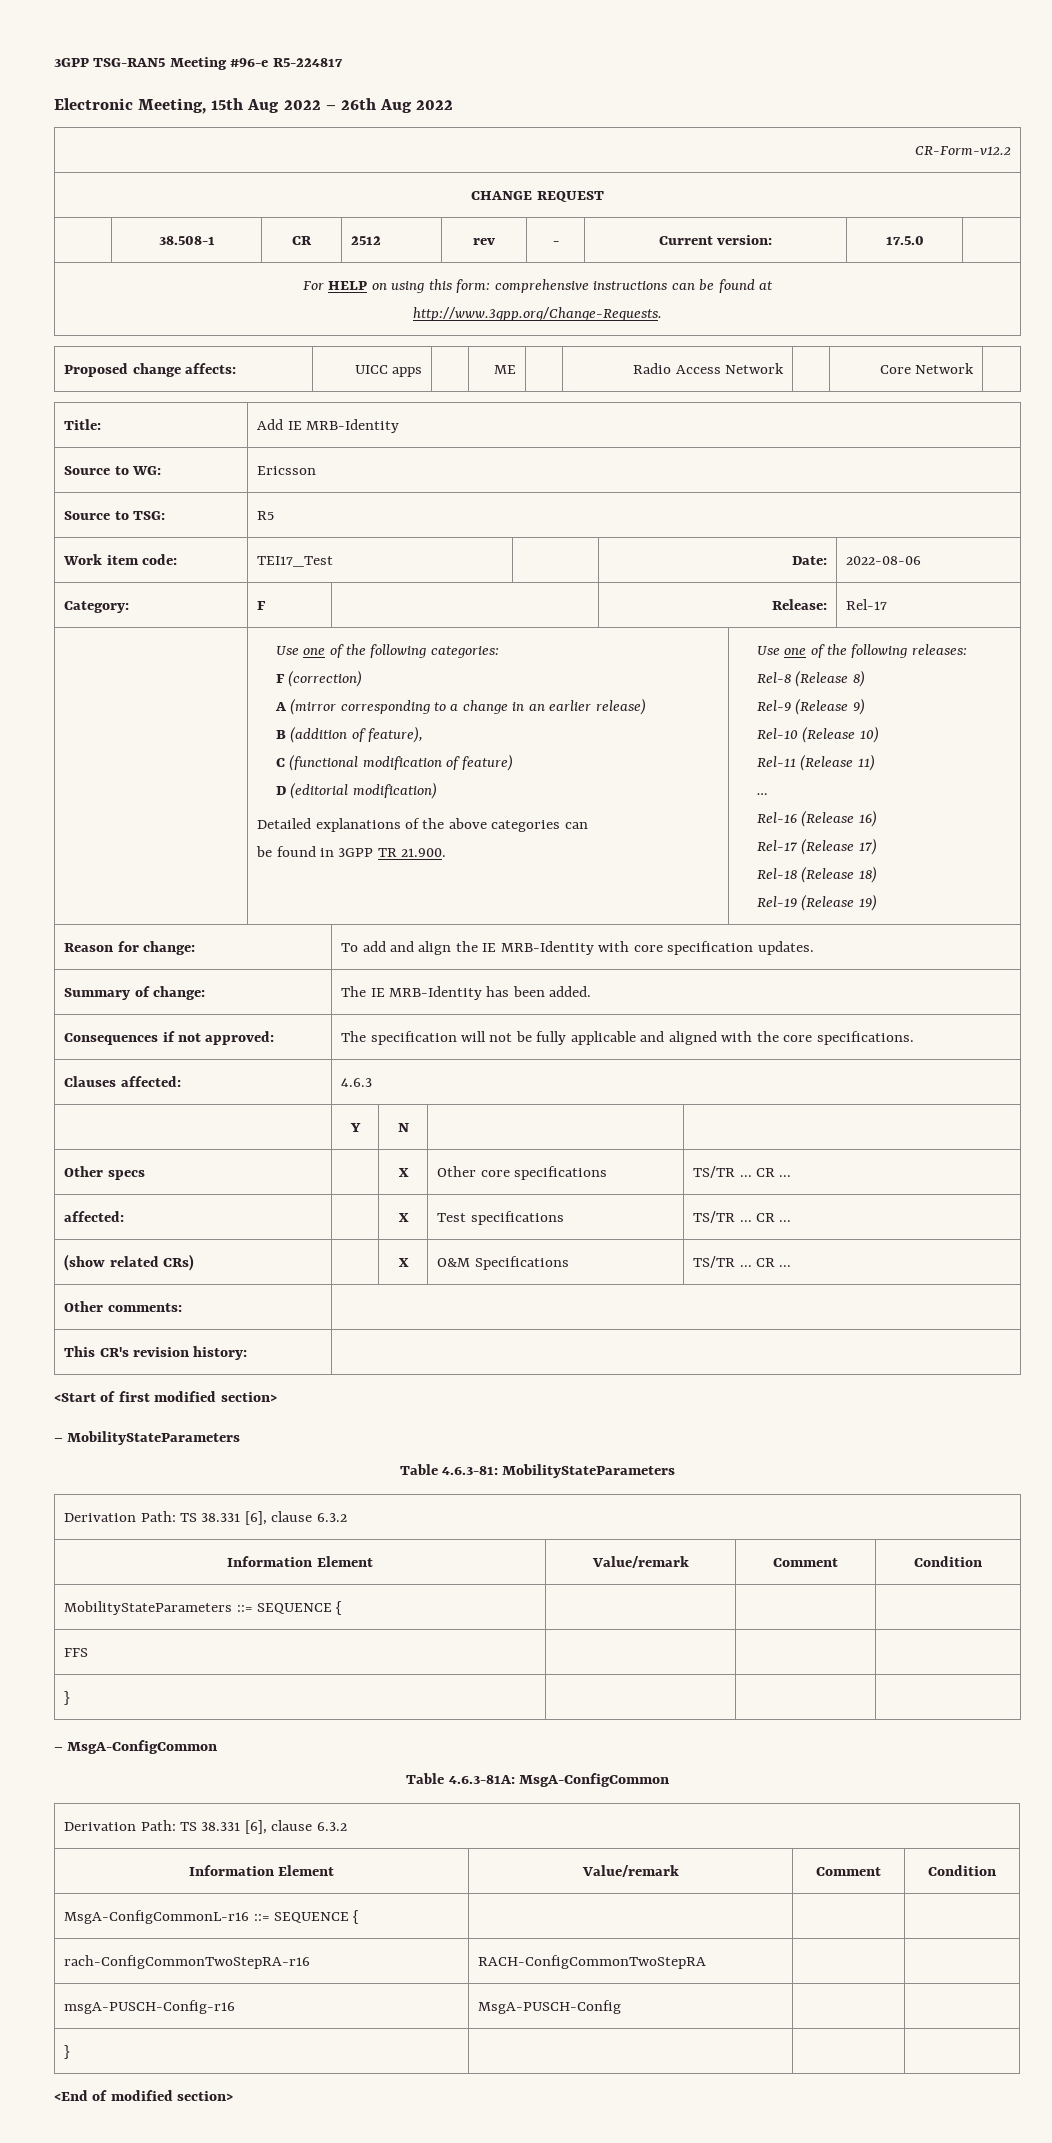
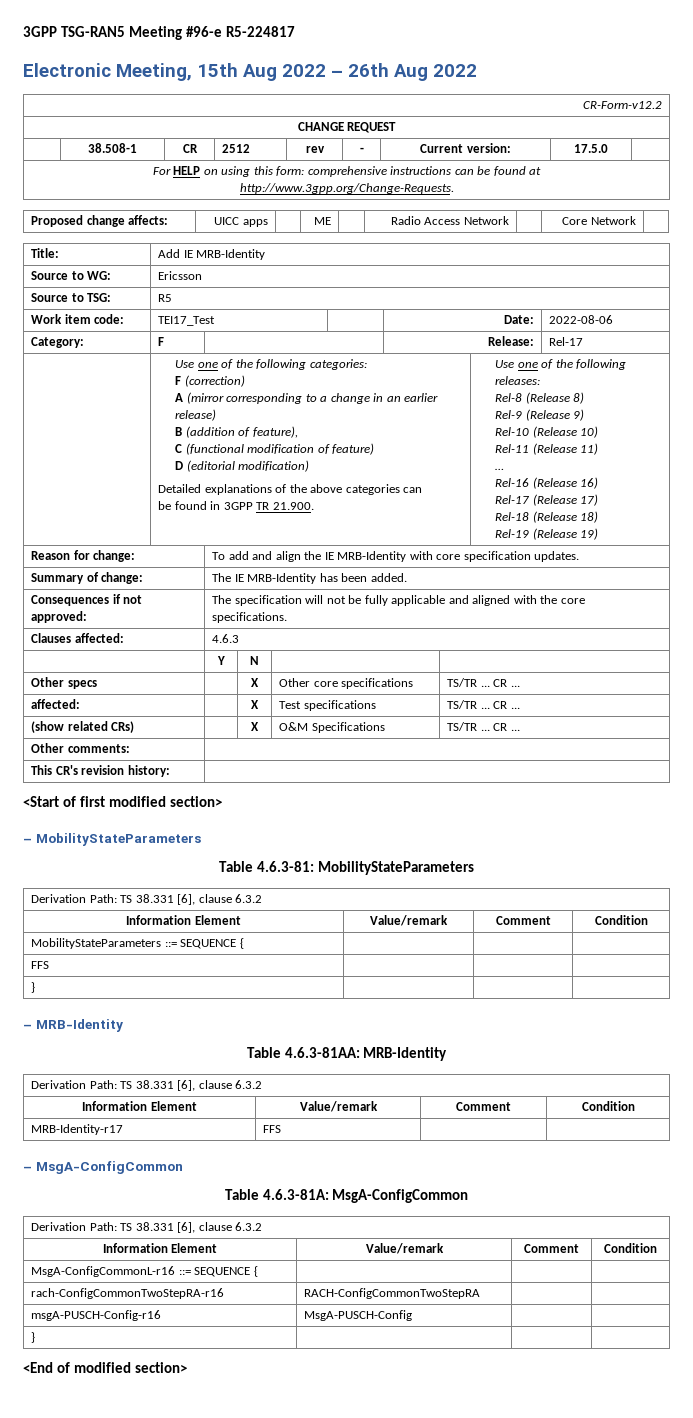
(71, 1698) none -> [23,1019,123,1032] [246,1047,448,1061] [31,1080,263,1091] [82,1101,197,1111] [299,1101,378,1112] [456,1102,511,1111] [581,1101,635,1111] [31,1124,124,1135] [263,1125,282,1133] // – MRB-Identity // Table 4.6.3-81AA: MRB-Identity // Derivation Path: TS 38.331 [6], clause 6.3.2 // Information Element | Value/remark | Comment | Condition // MRB-Identity-r17 | FFS | |

